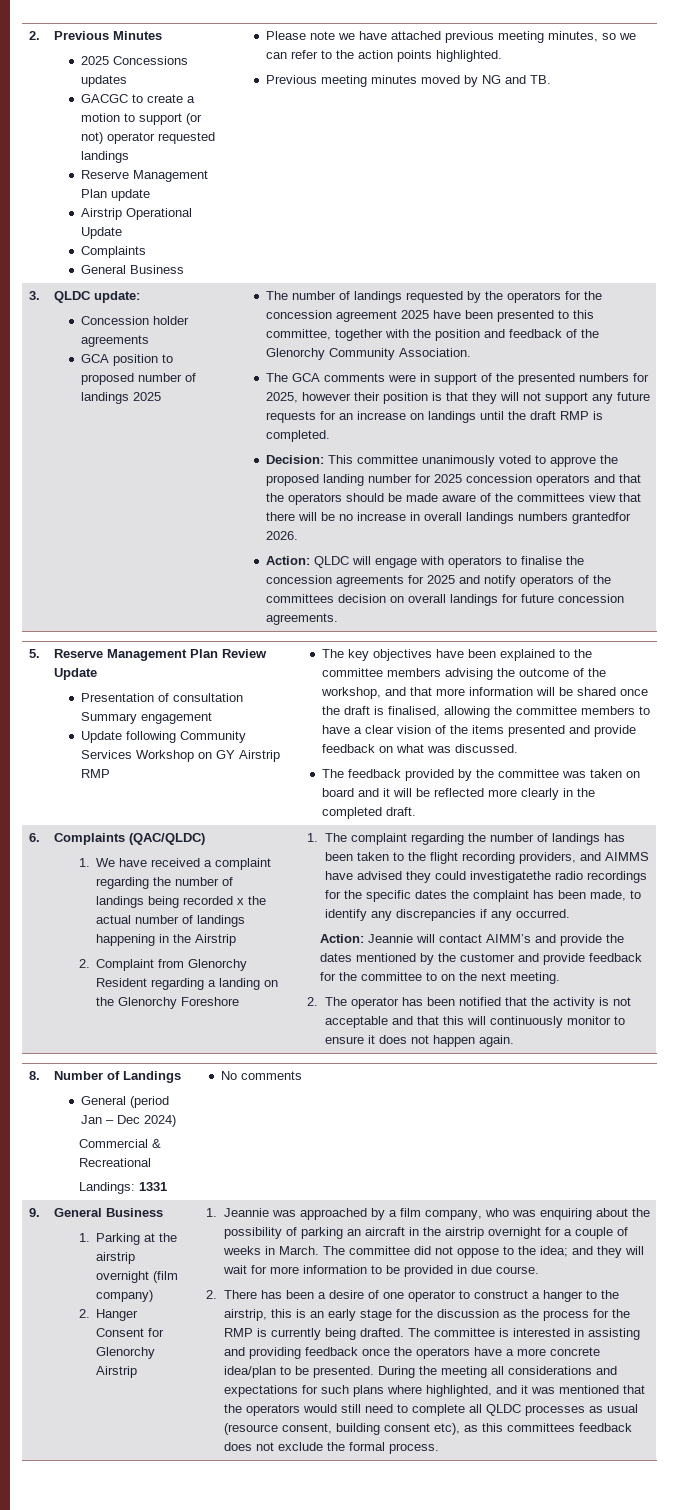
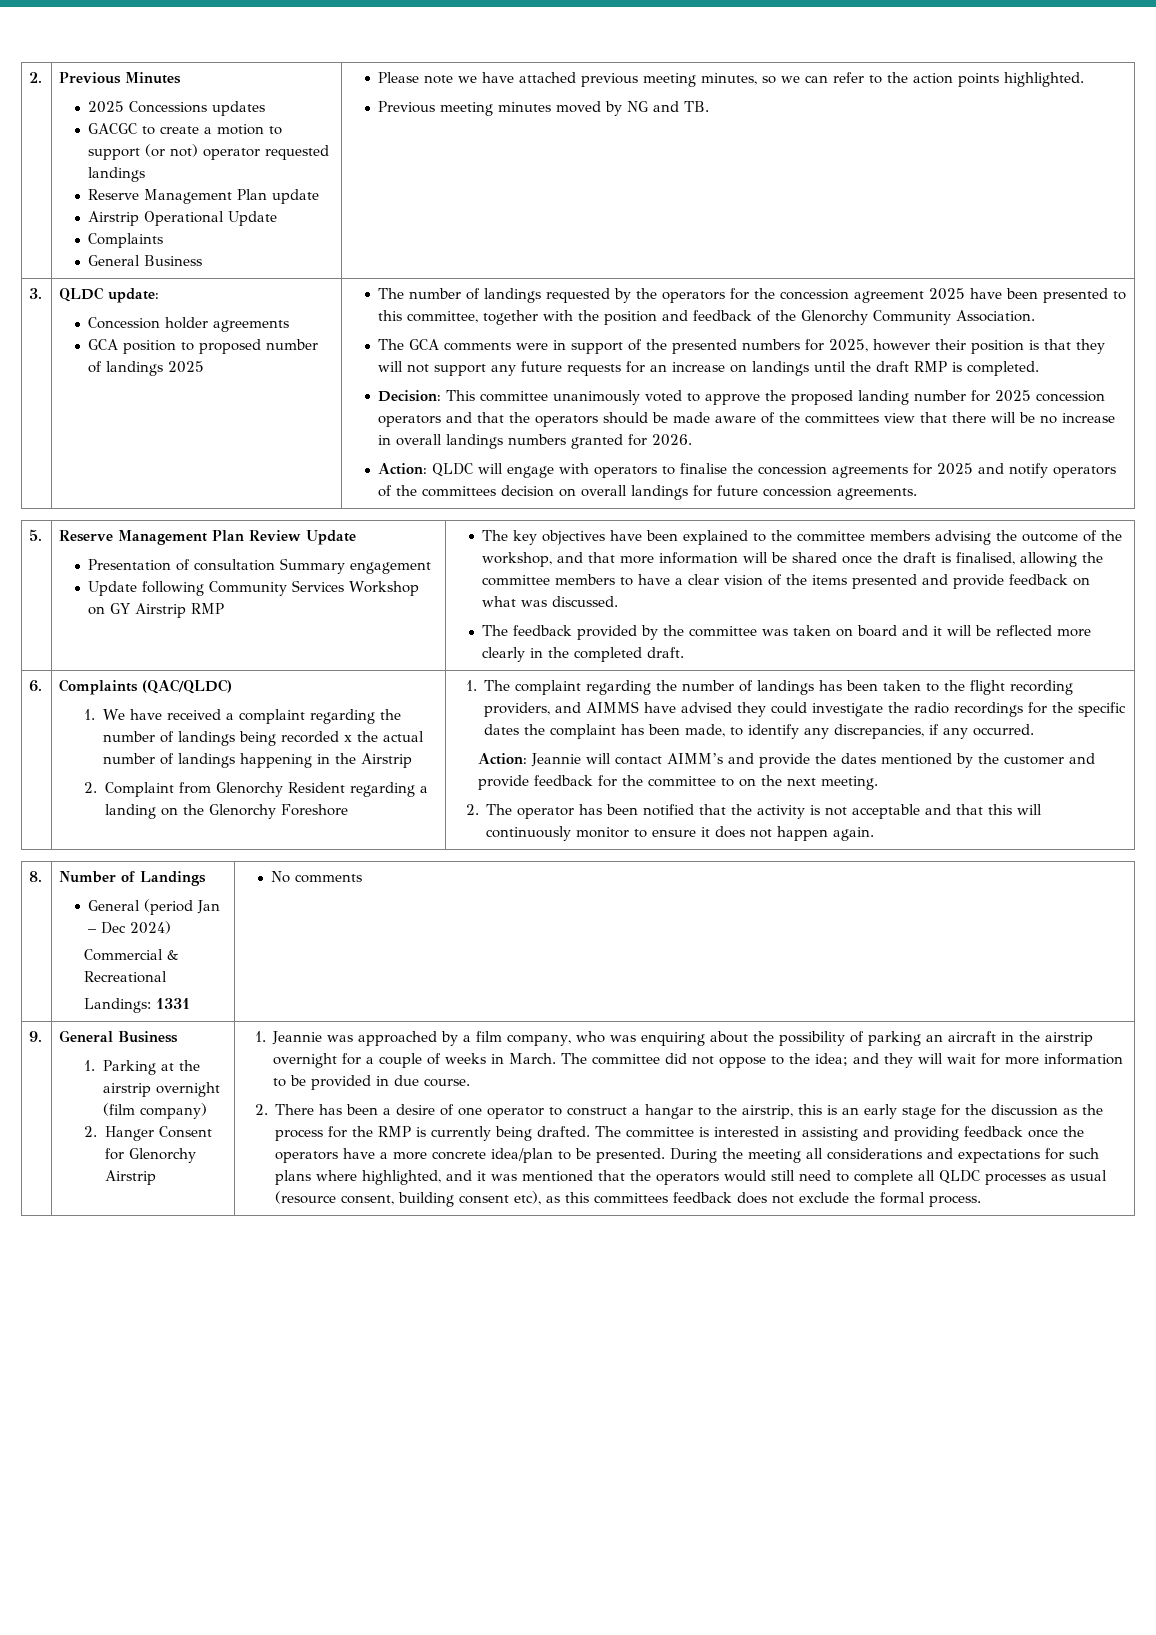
[571,512,631,524] grantedfor -> [571,434,648,449] granted for
[469,871,551,883] investigatethe -> [812,702,910,717] investigate the
[395,909,476,921] discrepancies -> [834,724,925,739] discrepancies,
[542,1290,583,1302] hanger -> [645,1104,694,1119] hangar

